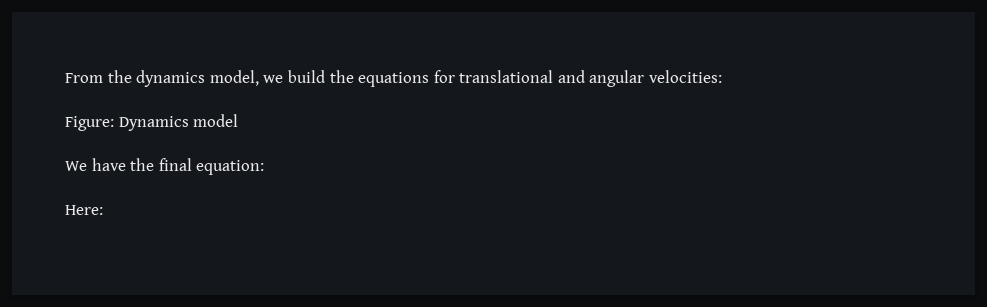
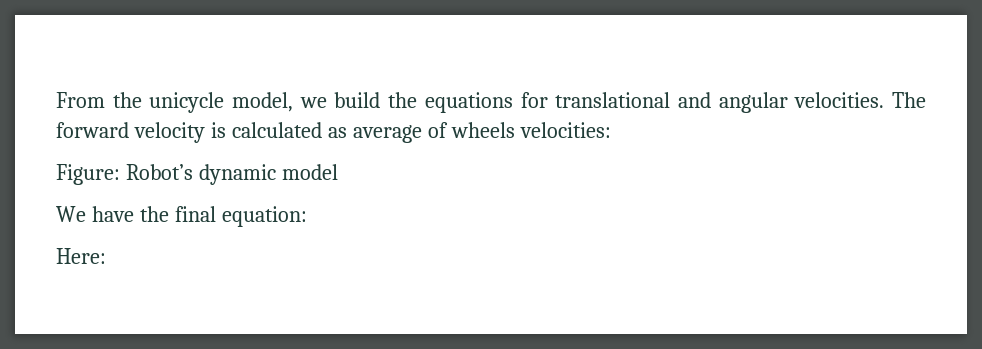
[136,70,206,87] dynamics -> [149,92,225,113] unicycle
(645, 78) none -> [794,92,926,108] [56,122,515,143] velocities. The forward velocity is calculated as average of wheels
[118,116,189,131] Dynamics -> [125,164,276,185] Robot’s dynamic

